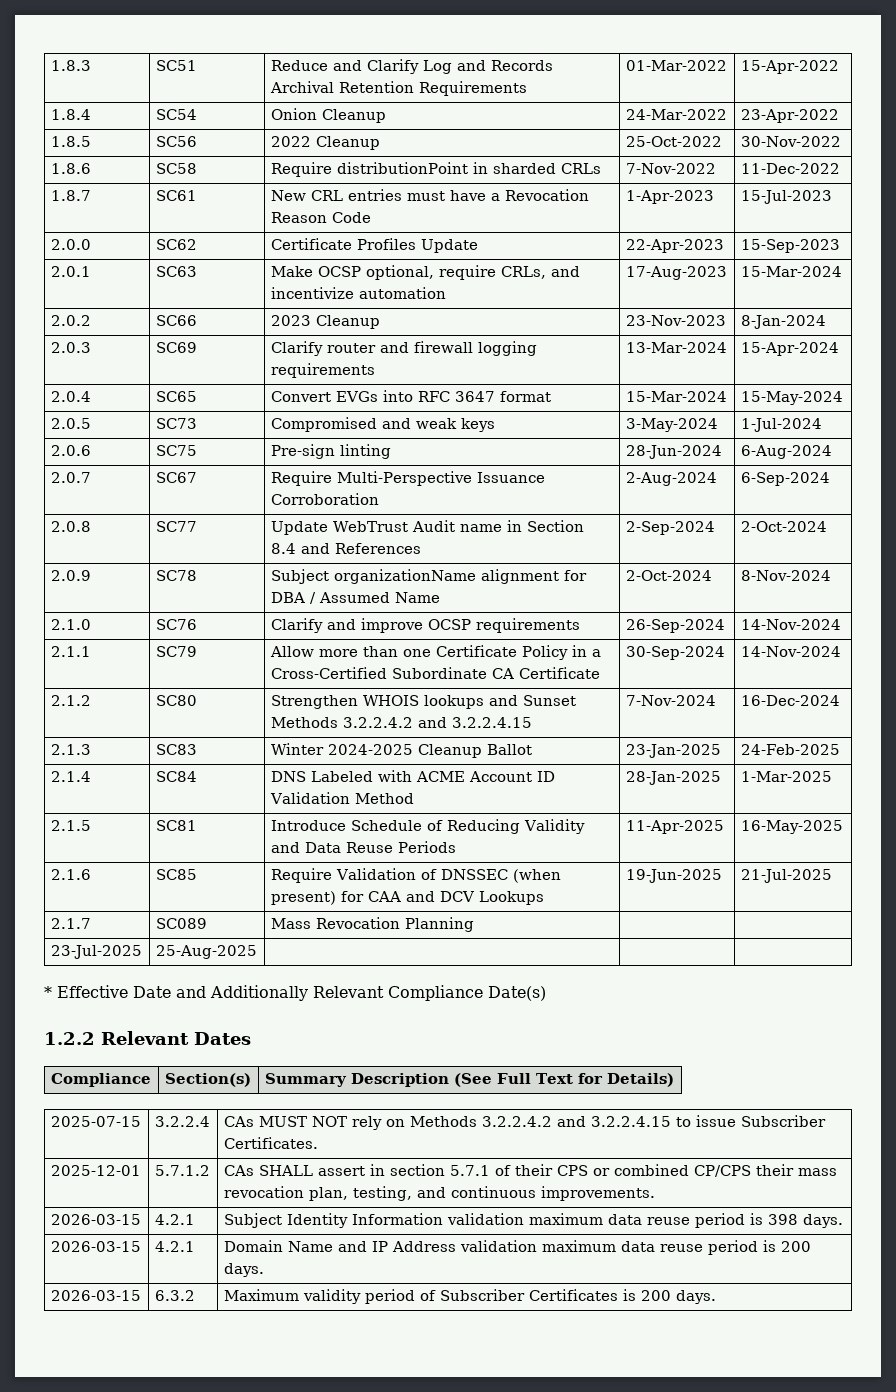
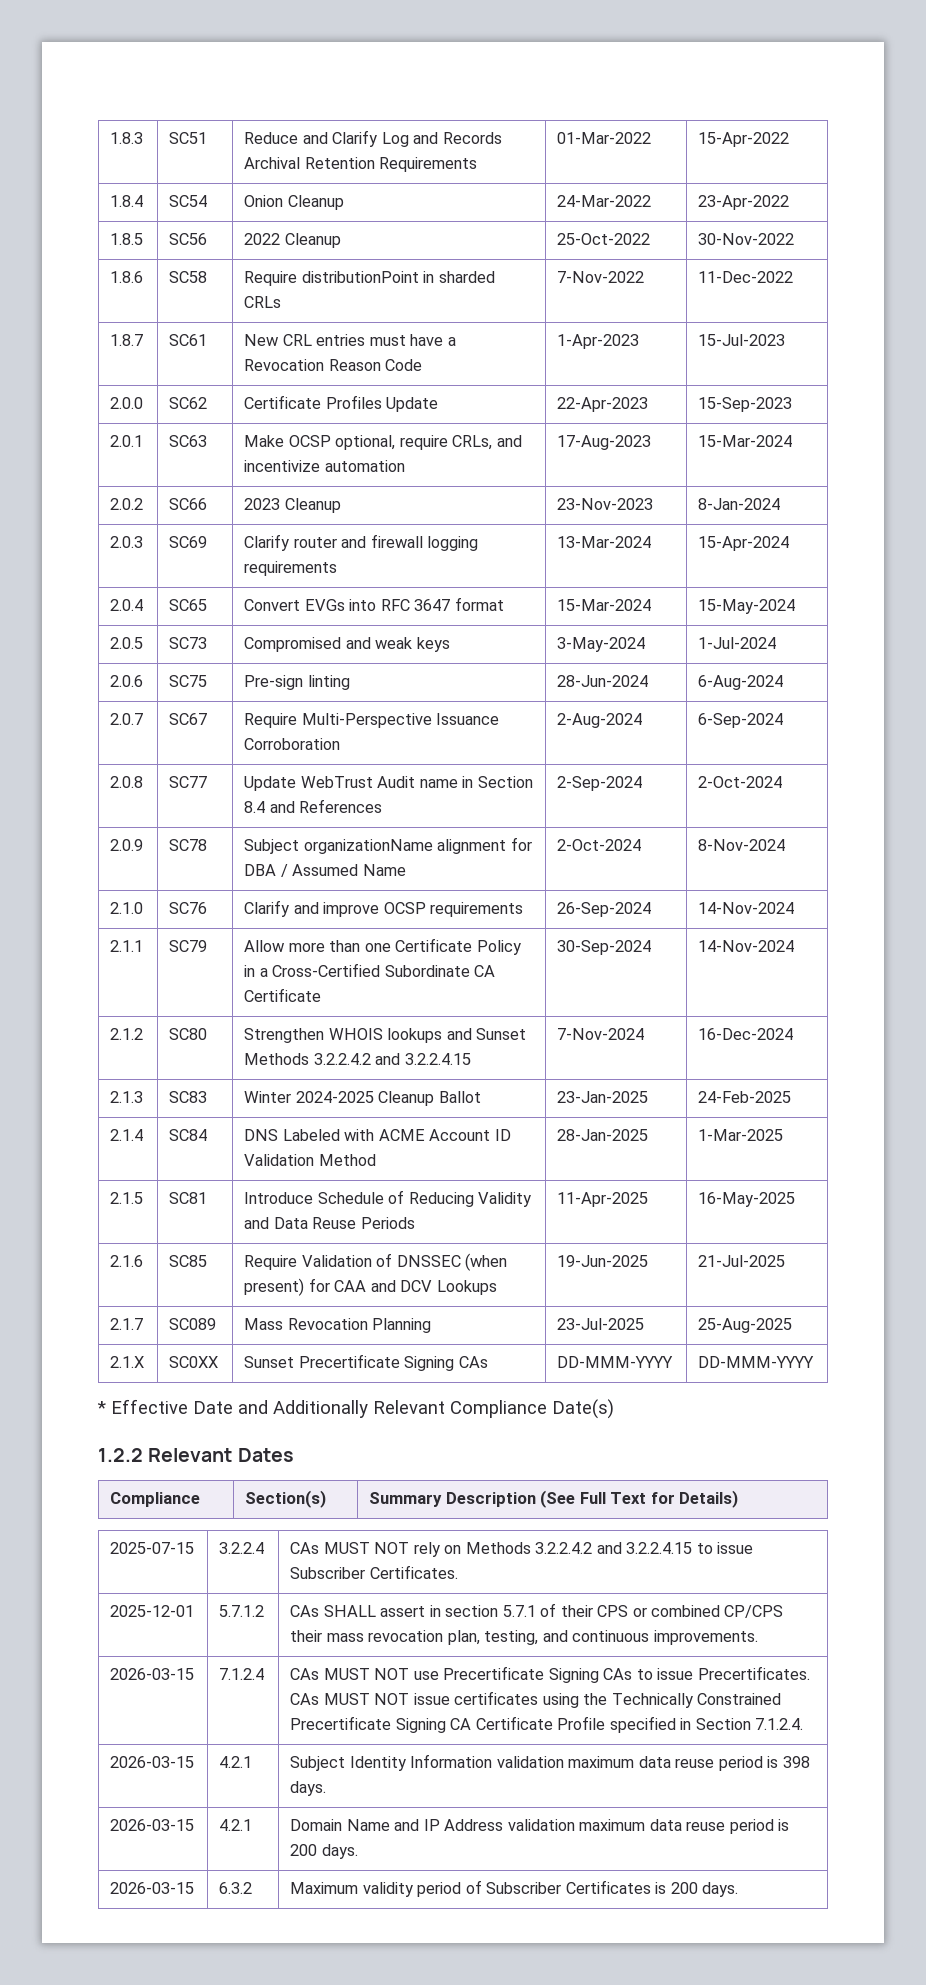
(474, 924) | // -> (432, 1325) none
(257, 952) | | | -> [110,1356,145,1368] [169,1356,219,1368] [244,1354,488,1371] [557,1356,674,1368] [698,1356,815,1368] // 2.1.X | SC0XX | Sunset Precertificate Signing CAs | DD-MMM-YYYY | DD-MMM-YYYY
(655, 1193) none -> [110,1668,195,1680] [219,1668,265,1680] [290,1666,810,1683] [290,1691,782,1708] [290,1716,804,1733] // 2026-03-15 | 7.1.2.4 | CAs MUST NOT use Precertificate Signing CAs to issue Precertificates. CAs MUST NOT issue certificates using the Technically Constrained Precertificate Signing CA Certificate Profile specified in Section 7.1.2.4.

